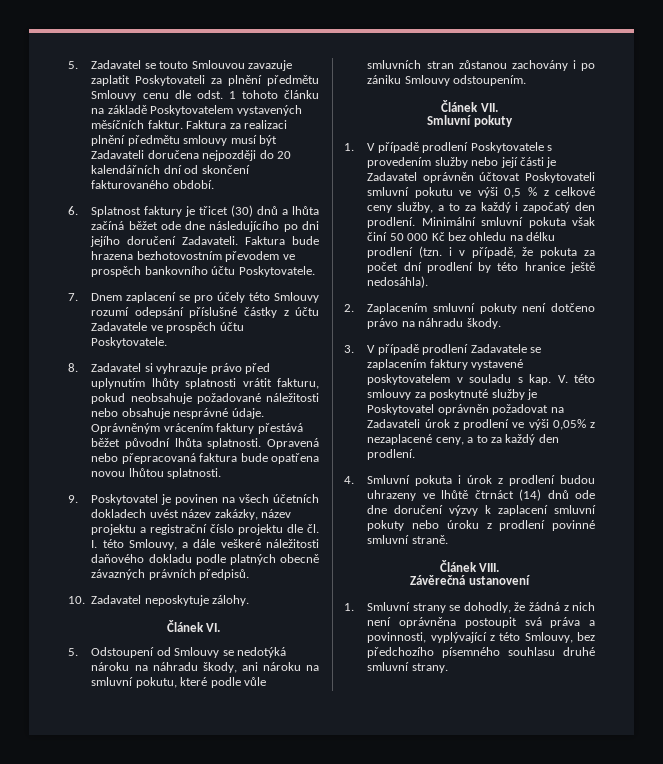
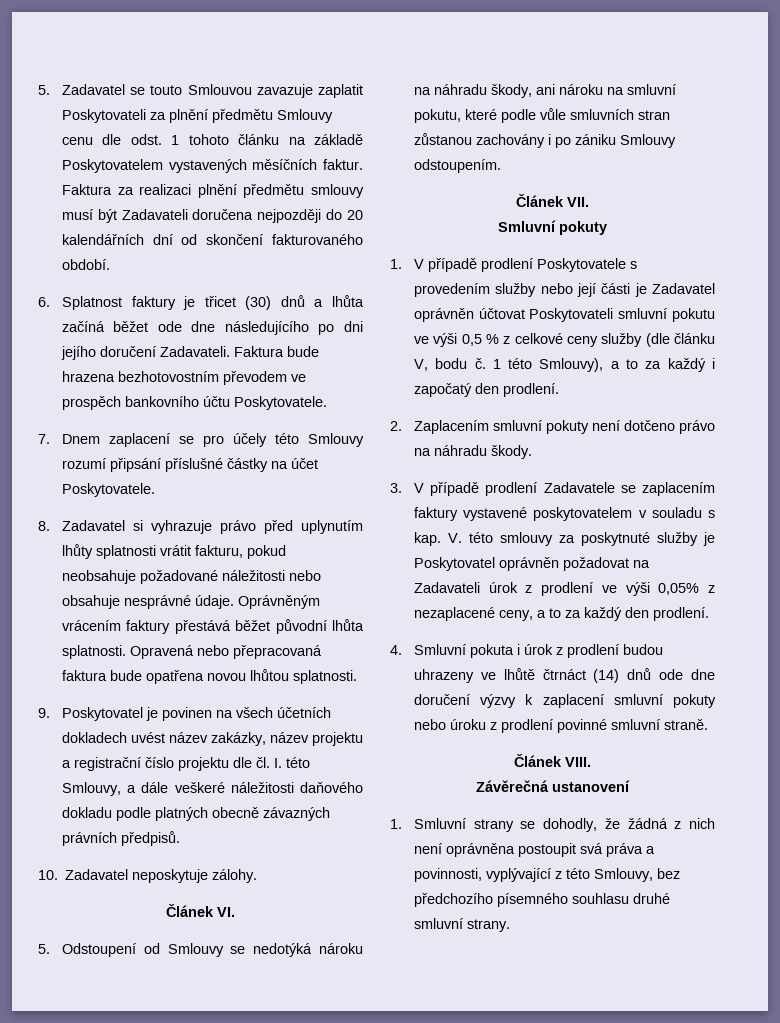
[134,307,184,318] odepsání -> [109,458,161,472] připsání
[283,307,319,316] [91,322,244,333] z účtu Zadavatele ve prospěch účtu -> [270,458,318,469] na účet
[397,202,434,213] služby, -> [601,333,715,347] [413,358,604,372] služby (dle článku V, bodu č. 1 této Smlouvy),
[421,217,595,228] [367,232,556,241] [367,246,595,258] [367,262,595,273] [367,276,429,288] Minimální smluvní pokuta však činí 50 000 Kč bez ohledu na délku prodlení (tzn. i v případě, že pokuta za počet dní prodlení by této hranice ještě nedosáhla). -> (559, 390) none

